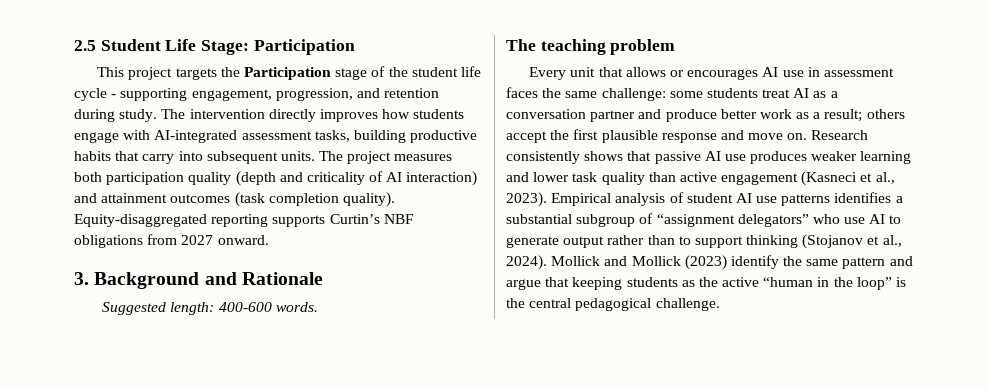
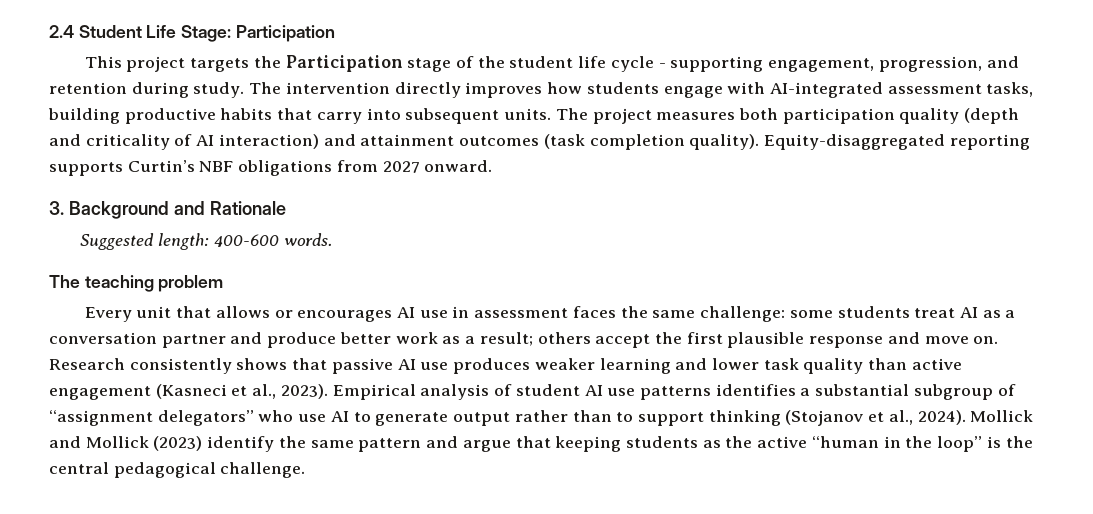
[74,40,96,51] 2.5 -> [49,25,74,38] 2.4

